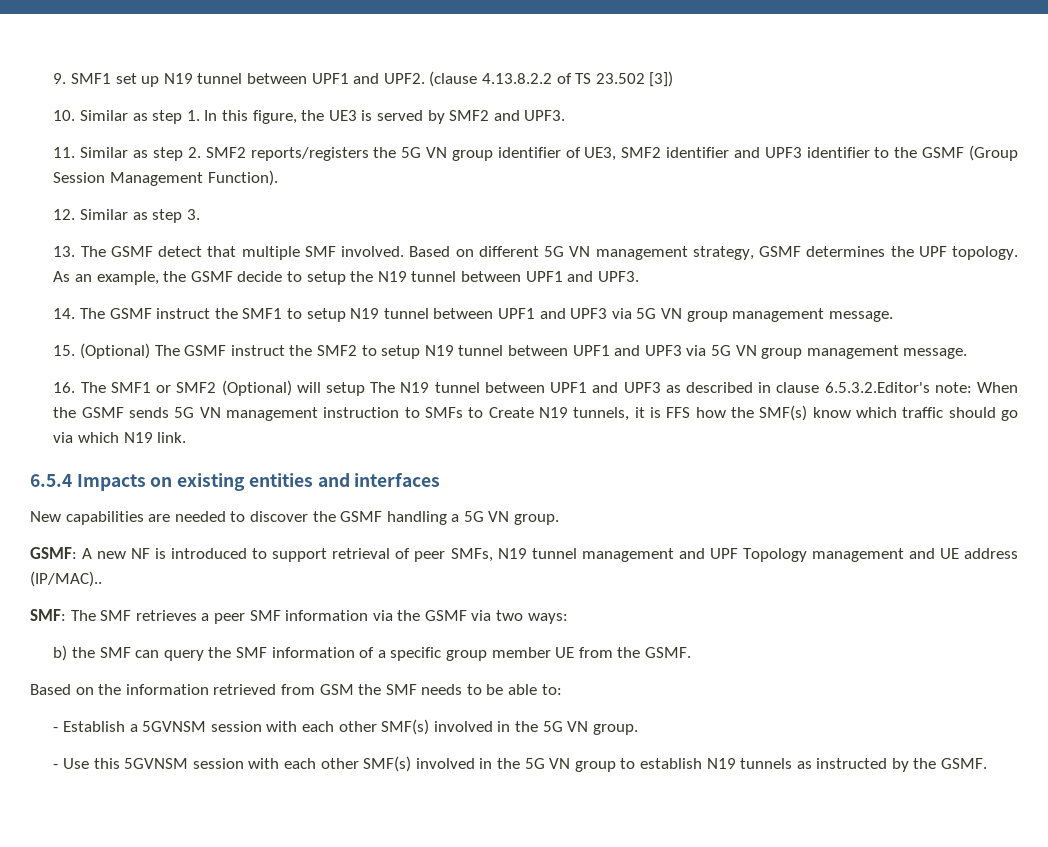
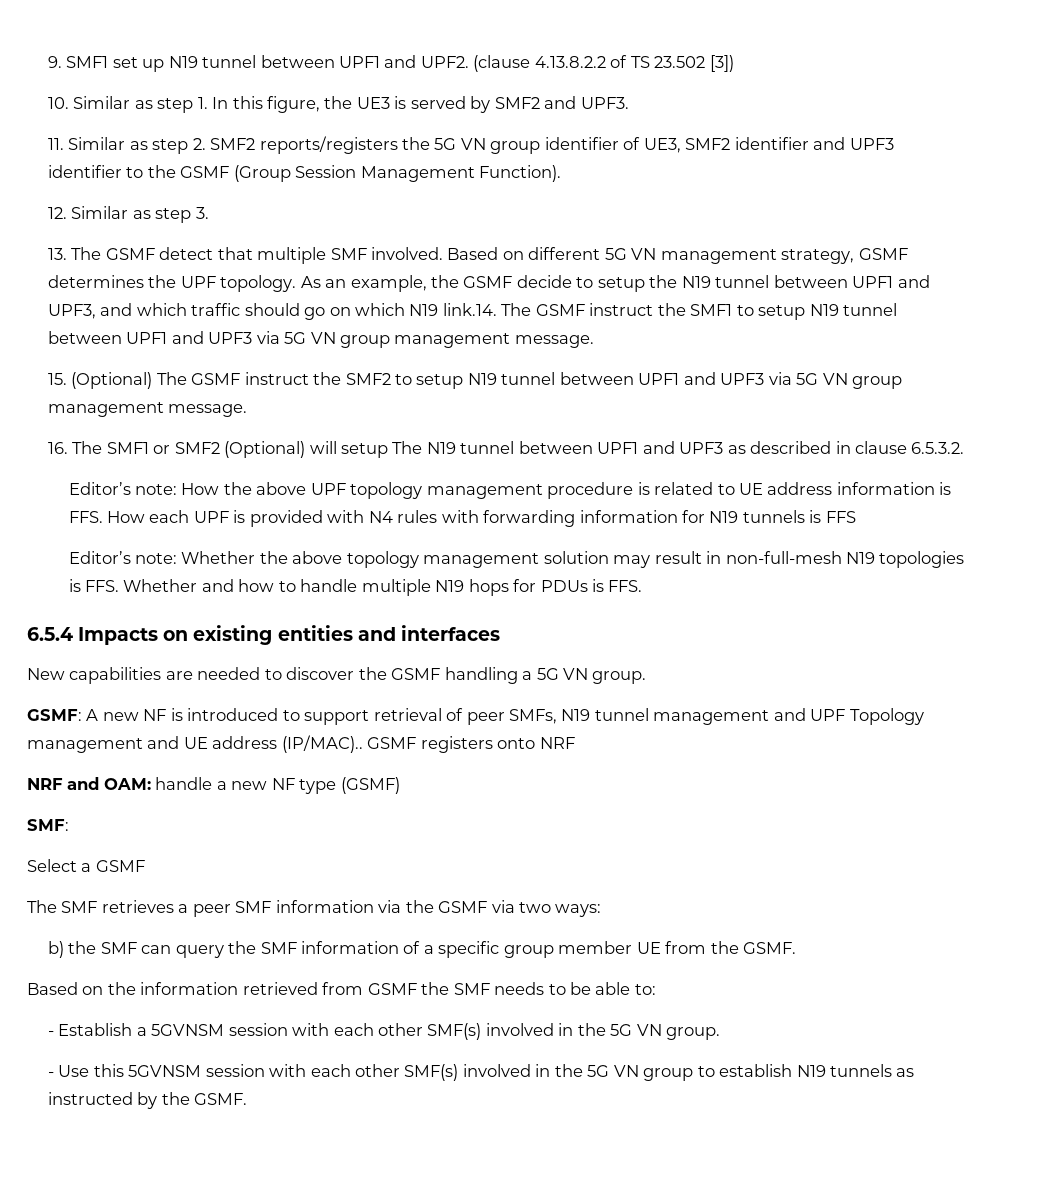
[597,271,639,282] [53,308,76,319] UPF3. // 14. -> [47,303,497,320] UPF3, and which traffic should go on which N19 link.14.
[824,382,1019,393] [53,405,1018,421] [53,432,187,443] 6.5.3.2.Editor's note: When the GSMF sends 5G VN management instruction to SMFs to Create N19 tunnels, it is FFS how the SMF(s) know which traffic should go via which N19 link. -> [911,442,965,454] [68,482,952,499] [68,510,856,527] [68,551,965,568] [68,579,643,596] 6.5.3.2. // Editor’s note: How the above UPF topology management procedure is related to UE address information is FFS. How each UPF is provided with N4 rules with forwarding information for N19 tunnels is FFS // Editor’s note: Whether the above topology management solution may result in non-full-mesh N19 topologies is FFS. Whether and how to handle multiple N19 hops for PDUs is FFS.
[30,609,66,621] // SMF: -> [367,736,575,753] [27,777,400,794] [27,819,69,831] [27,859,145,872] GSMF registers onto NRF // NRF and OAM: handle a new NF type (GSMF) // SMF: // Select a GSMF //
[319,684,354,695] GSM -> [367,983,417,995] GSMF

